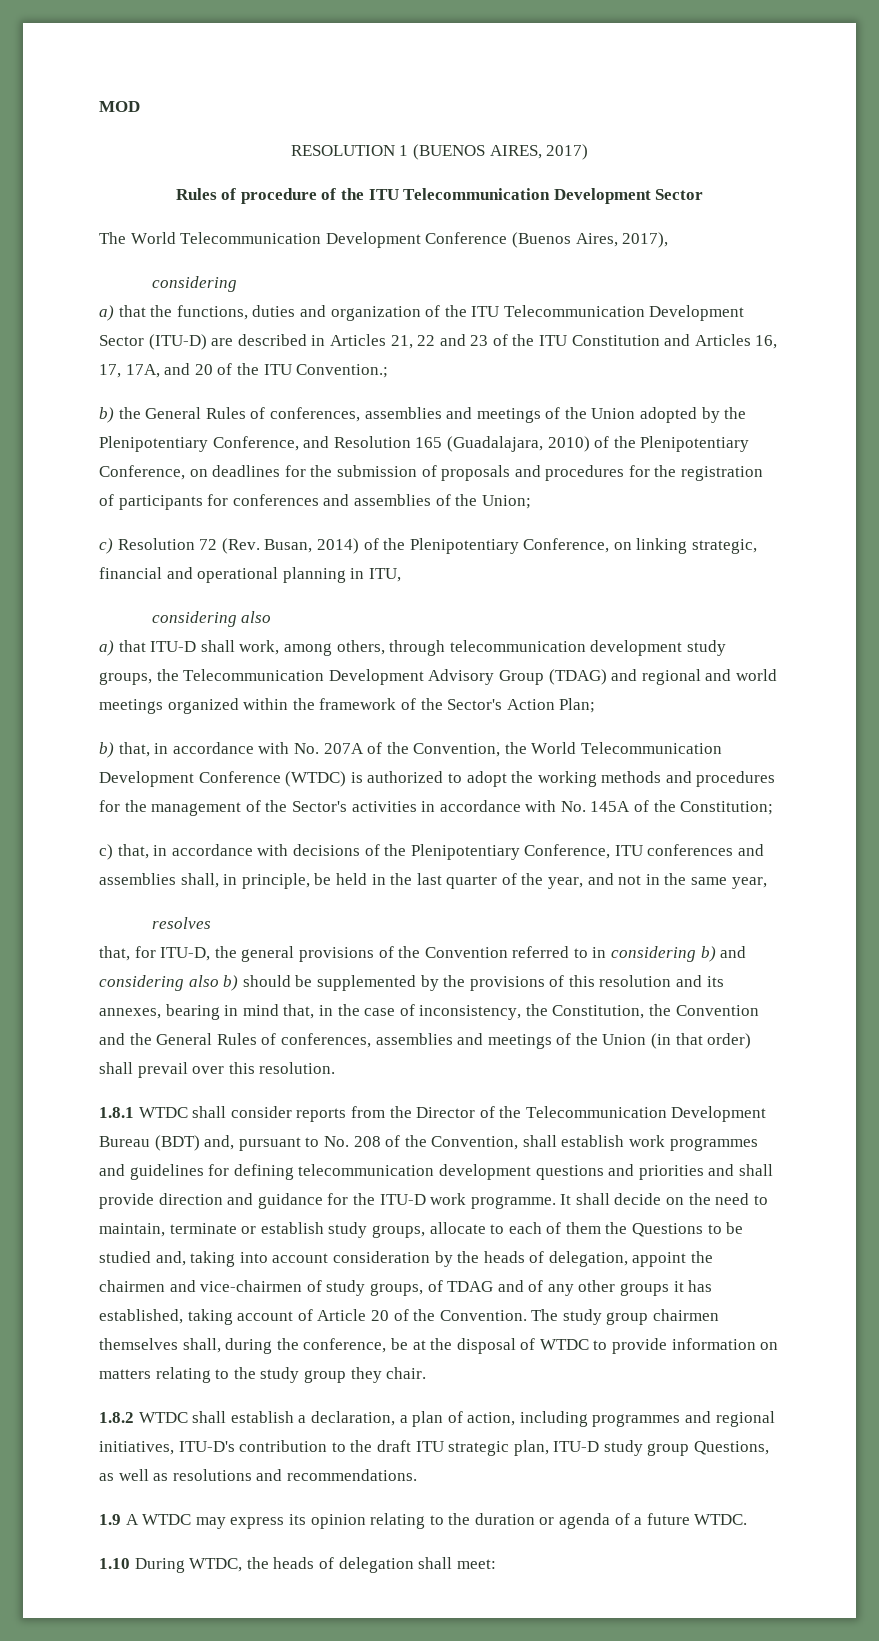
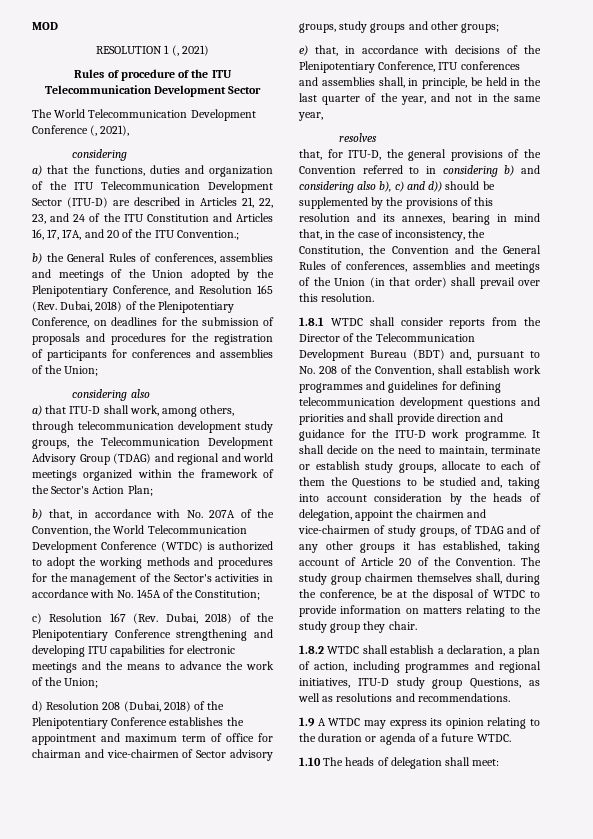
[412,144,589,160] (BUENOS AIRES, 2017) -> [171,45,209,56] (, 2021)
[511,232,669,248] (Buenos Aires, 2017), -> [90,125,130,136] (, 2021),
[417,334,489,346] 22 and 23 -> [259,198,273,208] [32,213,86,224] 22, 23, and 24
[446,436,590,452] (Guadalajara, 2010) -> [32,301,123,312] (Rev. Dubai, 2018)
[99,538,758,554] [99,567,401,583] // c) Resolution 72 (Rev. Busan, 2014) of the Plenipotentiary Conference, on linking strategic, financial and operational planning in ITU, -> (99, 371) none
(113, 852) none -> [49,613,274,624] [32,629,273,641] [32,645,235,657] [32,661,274,673] [32,677,99,688] [32,701,225,712] [32,717,244,729] [32,733,273,745] [32,749,274,761] [299,21,500,33] [299,45,308,56] Resolution 167 (Rev. Dubai, 2018) of the Plenipotentiary Conference strengthening and developing ITU capabilities for electronic meetings and the means to advance the work of the Union; // d) Resolution 208 (Dubai, 2018) of the Plenipotentiary Conference establishes the appointment and maximum term of office for chairman and vice-chairmen of Sector advisory groups, study groups and other groups; // e)
[223,975,239,991] b) -> [379,181,443,192] b), c) and d))
[178,1440,549,1456] ITU-D's contribution to the draft ITU strategic plan, -> (350, 683) none
[134,1557,269,1573] During WTDC, the -> [323,757,344,766] The

